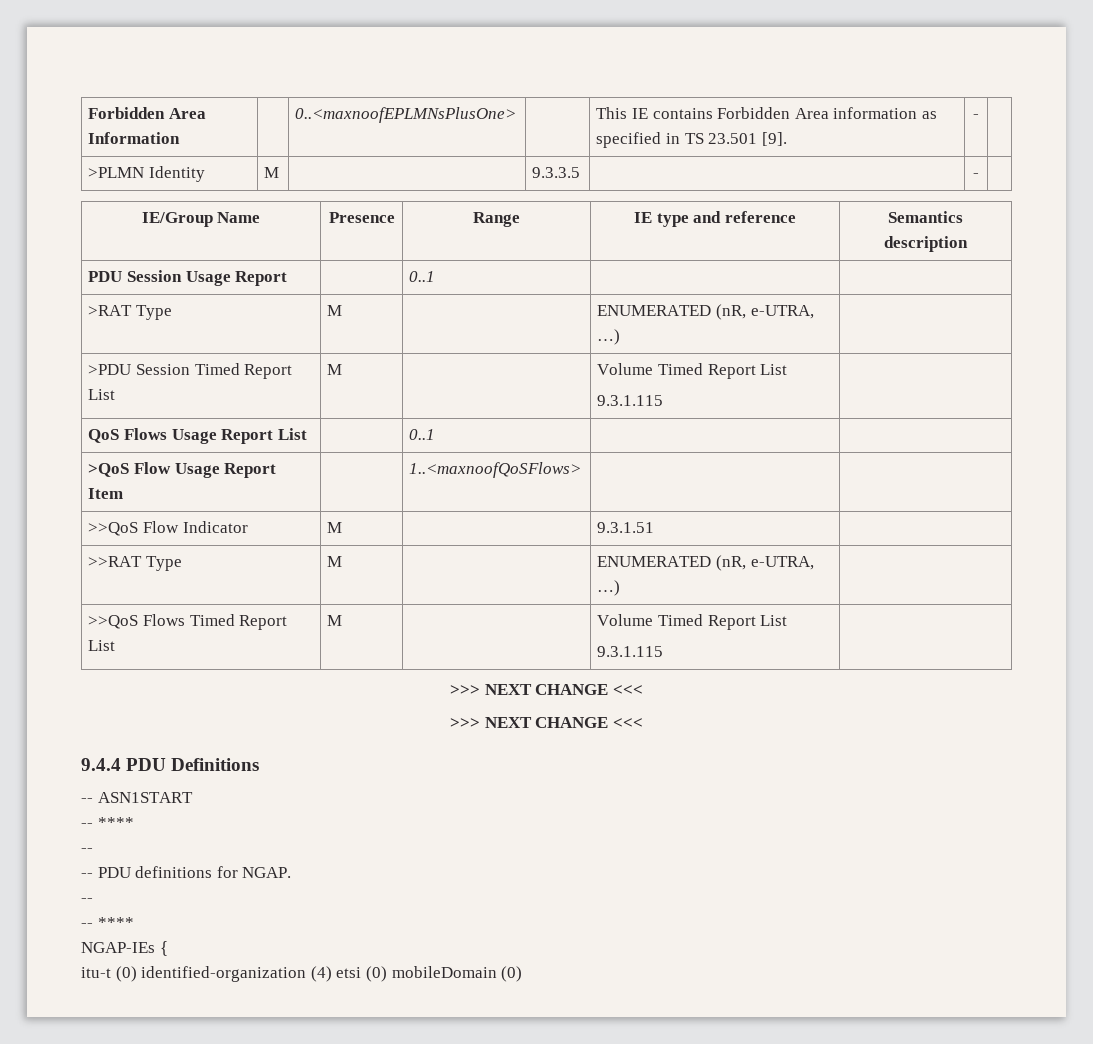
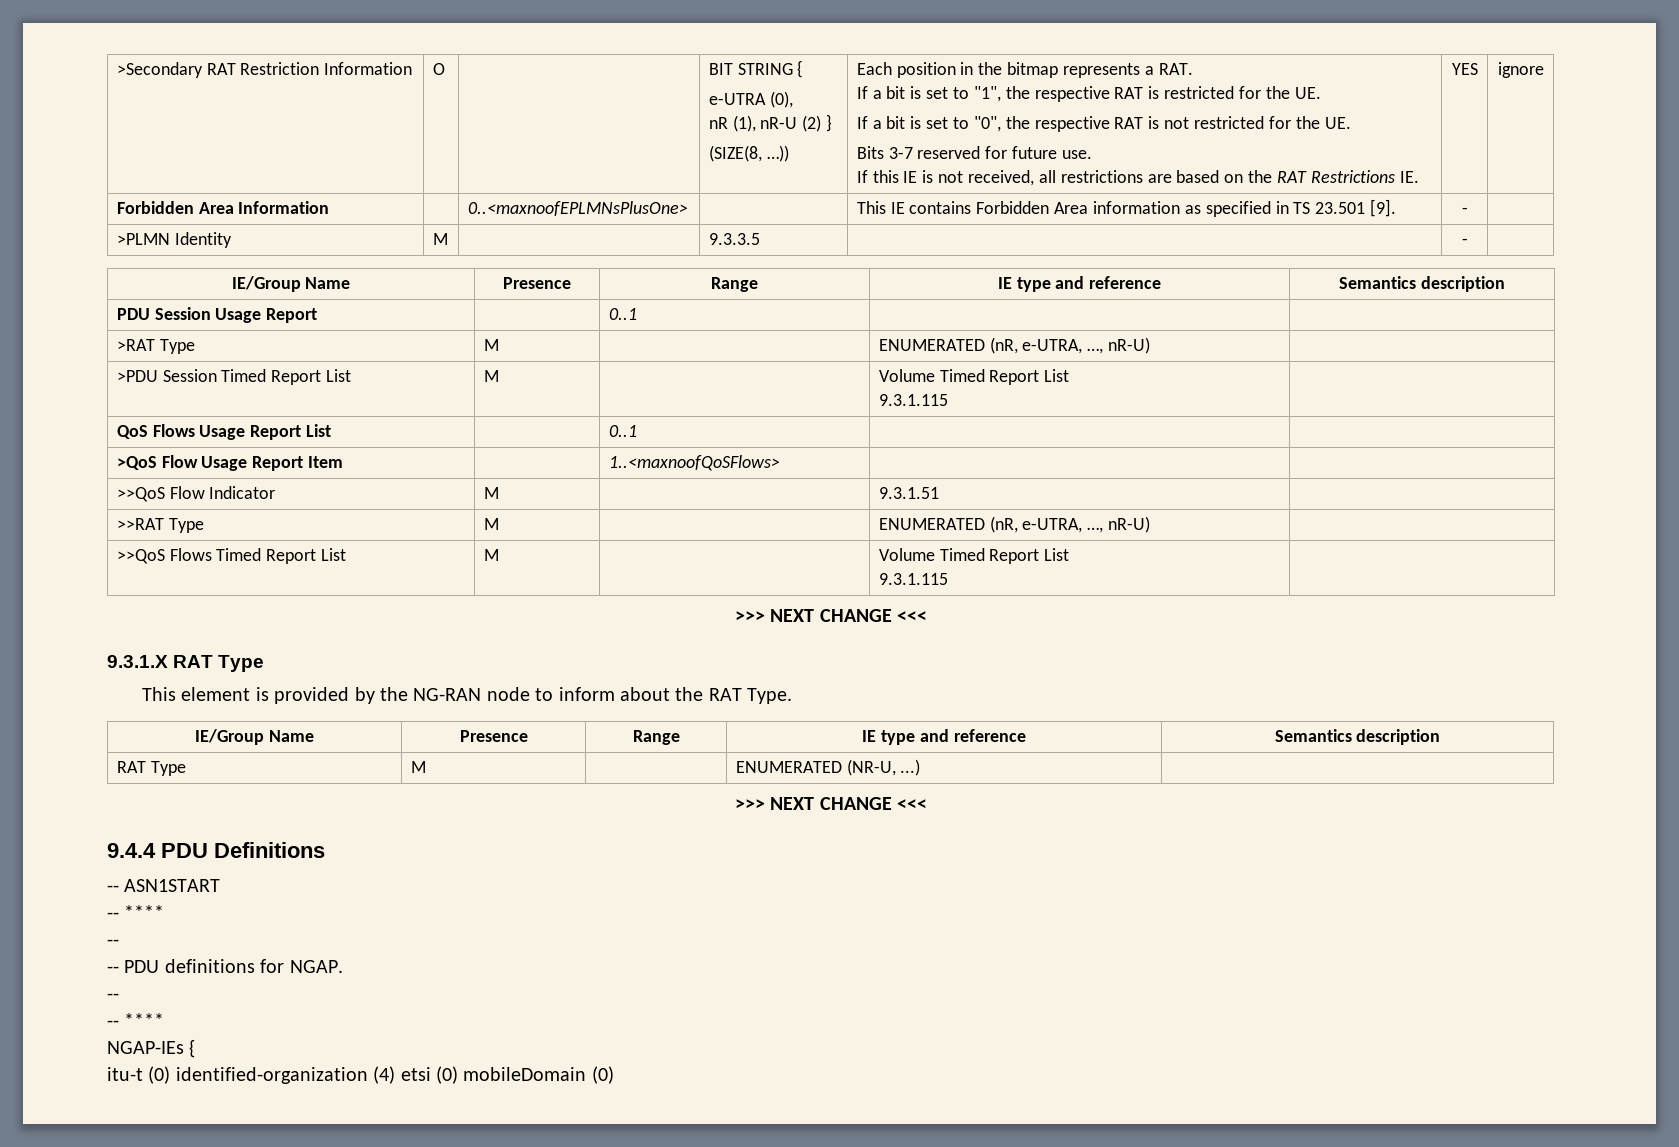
(88, 113) none -> [116,62,413,78] [432,63,445,75] [708,60,804,78] [708,91,793,108] [708,114,833,132] [708,145,789,162] [856,62,1193,78] [856,86,1321,102] [856,116,1351,132] [856,146,1092,159] [856,170,1419,186] [1451,63,1478,75] [1497,62,1544,78] >Secondary RAT Restriction Information | O | | BIT STRING { // e-UTRA (0), // nR (1), nR-U (2) } // (SIZE(8, …)) | Each position in the bitmap represents a RAT. // If a bit is set to "1", the respective RAT is restricted for the UE. // If a bit is set to "0", the respective RAT is not restricted for the UE. // Bits 3-7 reserved for future use. // If this IE is not received, all restrictions are based on the RAT Restrictions IE. | YES | ignore //
[597,329,621,345] …) -> [1087,337,1151,354] …, nR-U)
[597,580,621,596] …) -> [1087,516,1151,533] …, nR-U)
(643, 690) none -> [107,655,265,672] [141,687,793,704] [195,729,314,745] [459,730,528,742] [632,730,680,745] [862,729,1026,745] [1274,729,1441,745] [116,761,186,776] [410,761,426,773] [735,759,921,776] // 9.3.1.X RAT Type // This element is provided by the NG-RAN node to inform about the RAT Type. // IE/Group Name | Presence | Range | IE type and reference | Semantics description // RAT Type | M | | ENUMERATED (NR-U, ...) |

